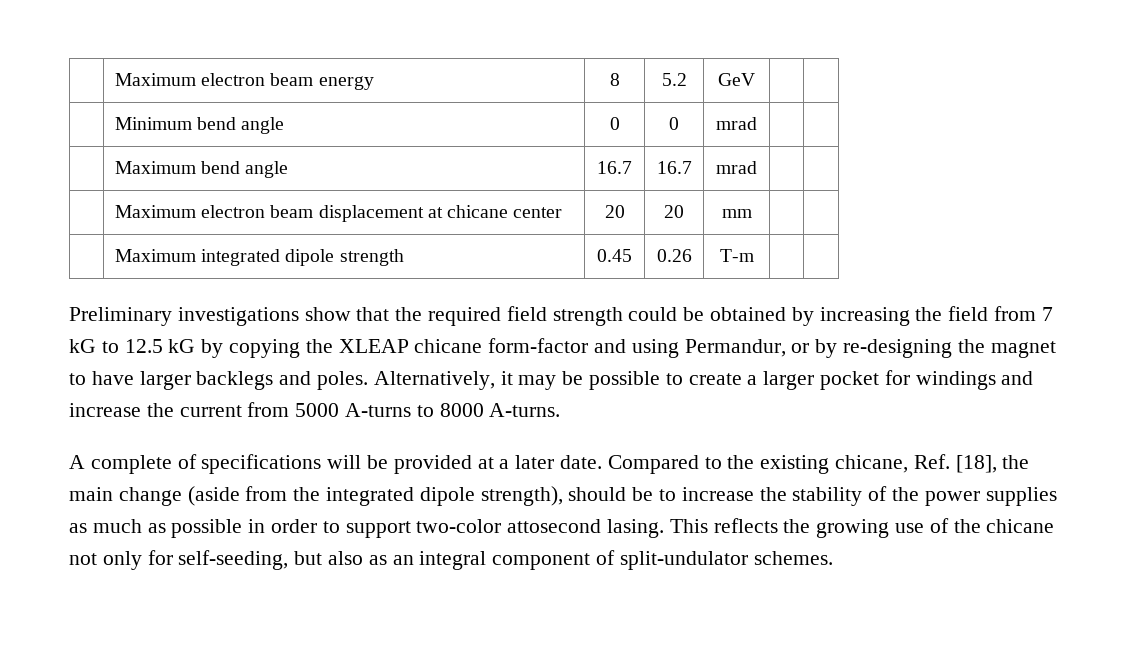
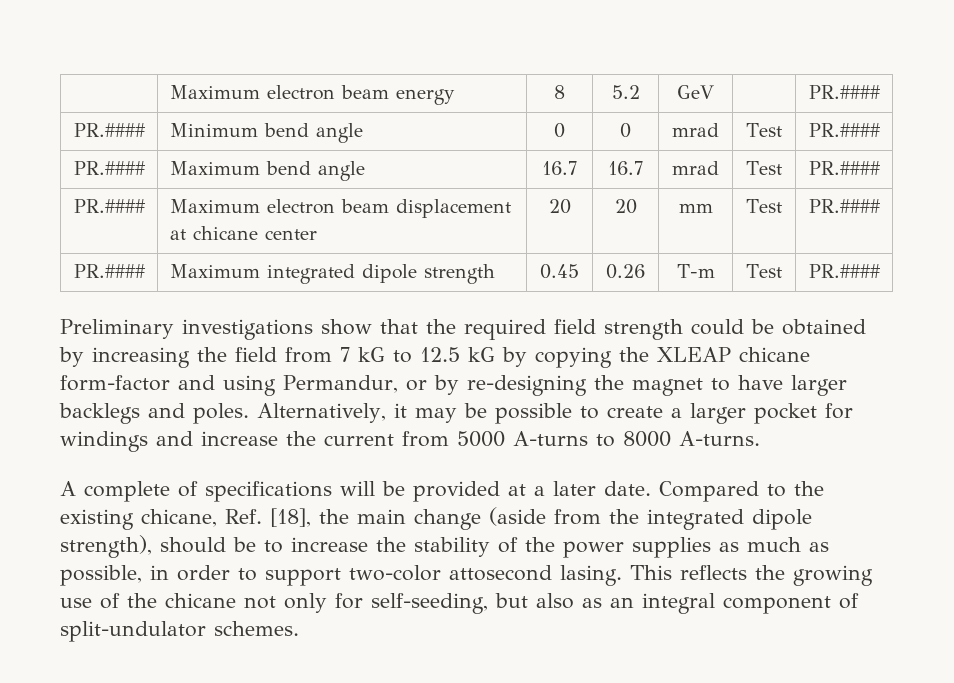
(755, 79) // -> [808,85,881,99] [73,123,146,137] PR.#### // PR.####
(757, 123) | // -> [746,123,783,137] [808,123,881,137] [73,161,146,175] Test | PR.#### // PR.####
(757, 167) | // -> [746,161,783,175] [808,161,881,175] [73,199,146,213] Test | PR.#### // PR.####
(752, 213) | // -> [746,199,783,213] [808,199,881,213] [73,264,146,278] Test | PR.#### // PR.####
(754, 255) | -> [746,264,783,278] [808,264,881,278] Test | PR.####
[171,519,243,538] possible -> [60,565,142,586] possible,

